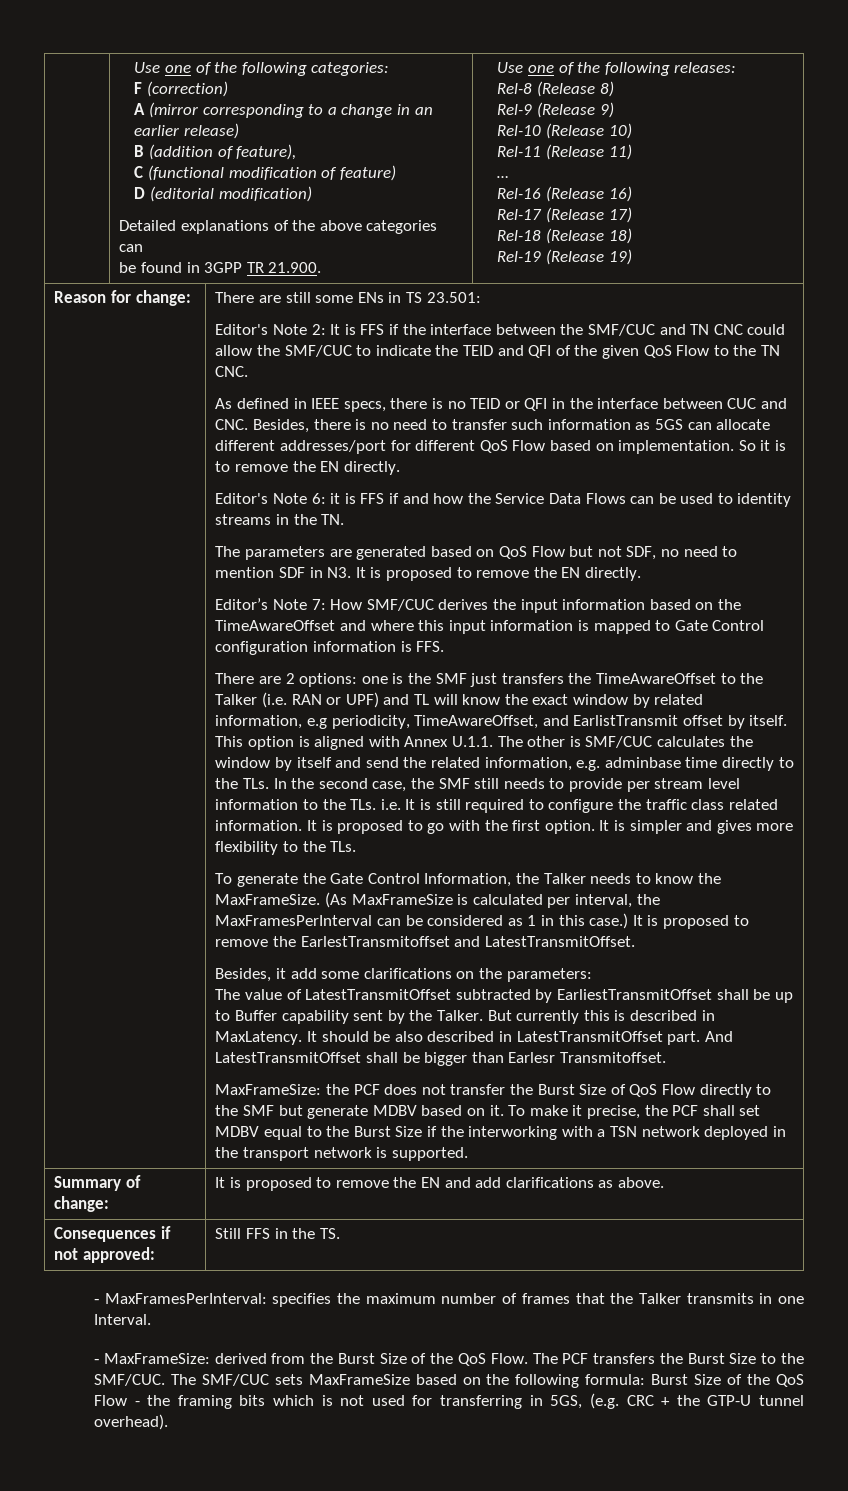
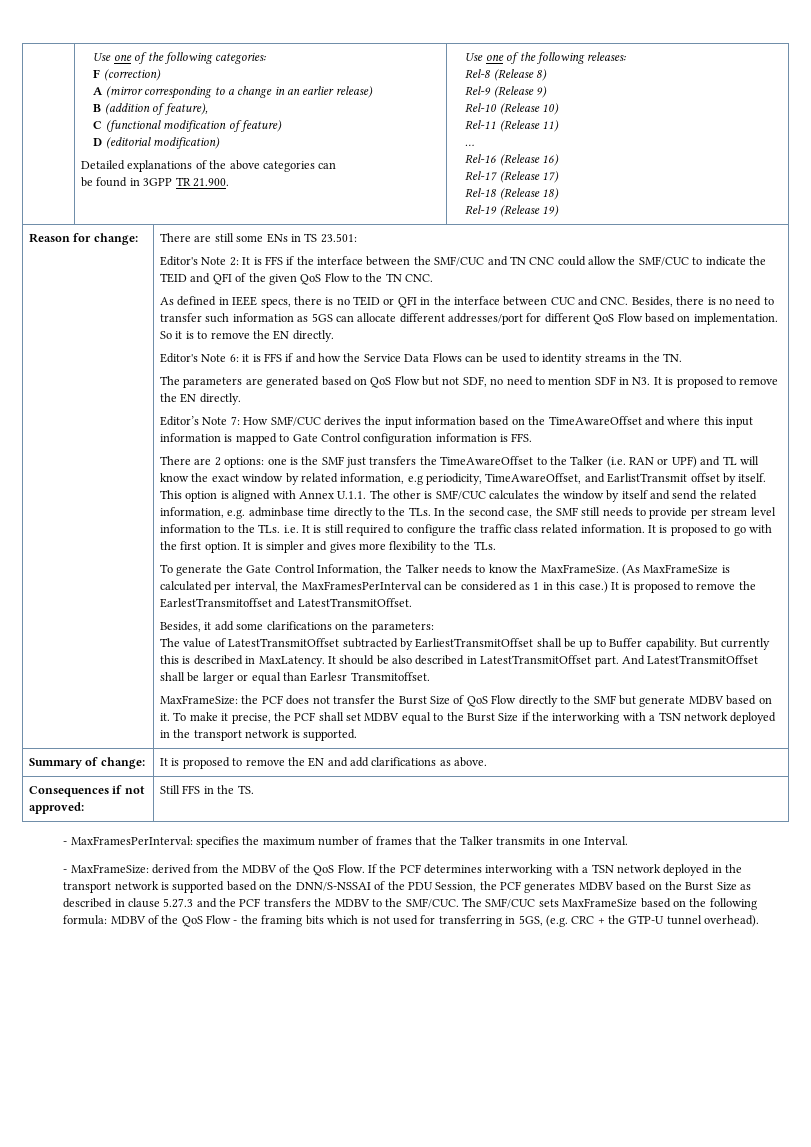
[281,1010,483,1024] capability sent by the Talker. -> [645,638,697,650] capability.
[424,1052,468,1066] bigger -> [202,672,281,684] larger or equal
[337,1353,407,1364] Burst Size -> [242,865,278,873] MDBV
[532,1353,558,1364] The -> [367,864,743,876] [63,881,752,893] [63,898,237,908] If the PCF determines interworking with a TSN network deployed in the transport network is supported based on the DNN/S-NSSAI of the PDU Session, the PCF generates MDBV based on the Burst Size as described in clause 5.27.3 and the
[687,1353,757,1364] Burst Size -> [334,899,370,907] MDBV
[651,1374,722,1385] Burst Size -> [110,916,146,924] MDBV

